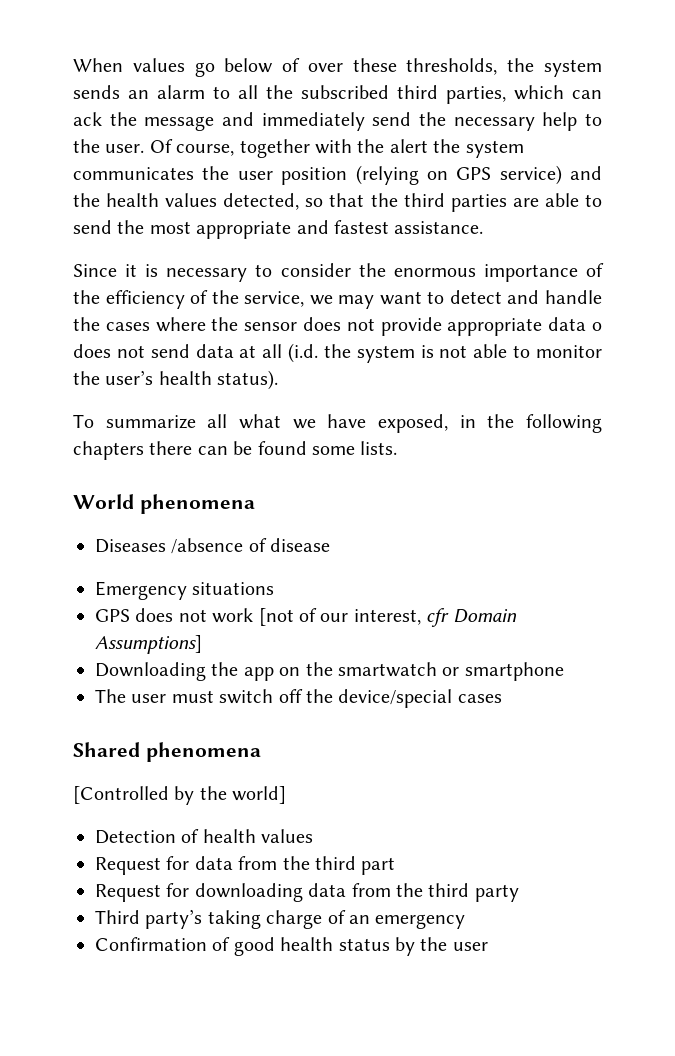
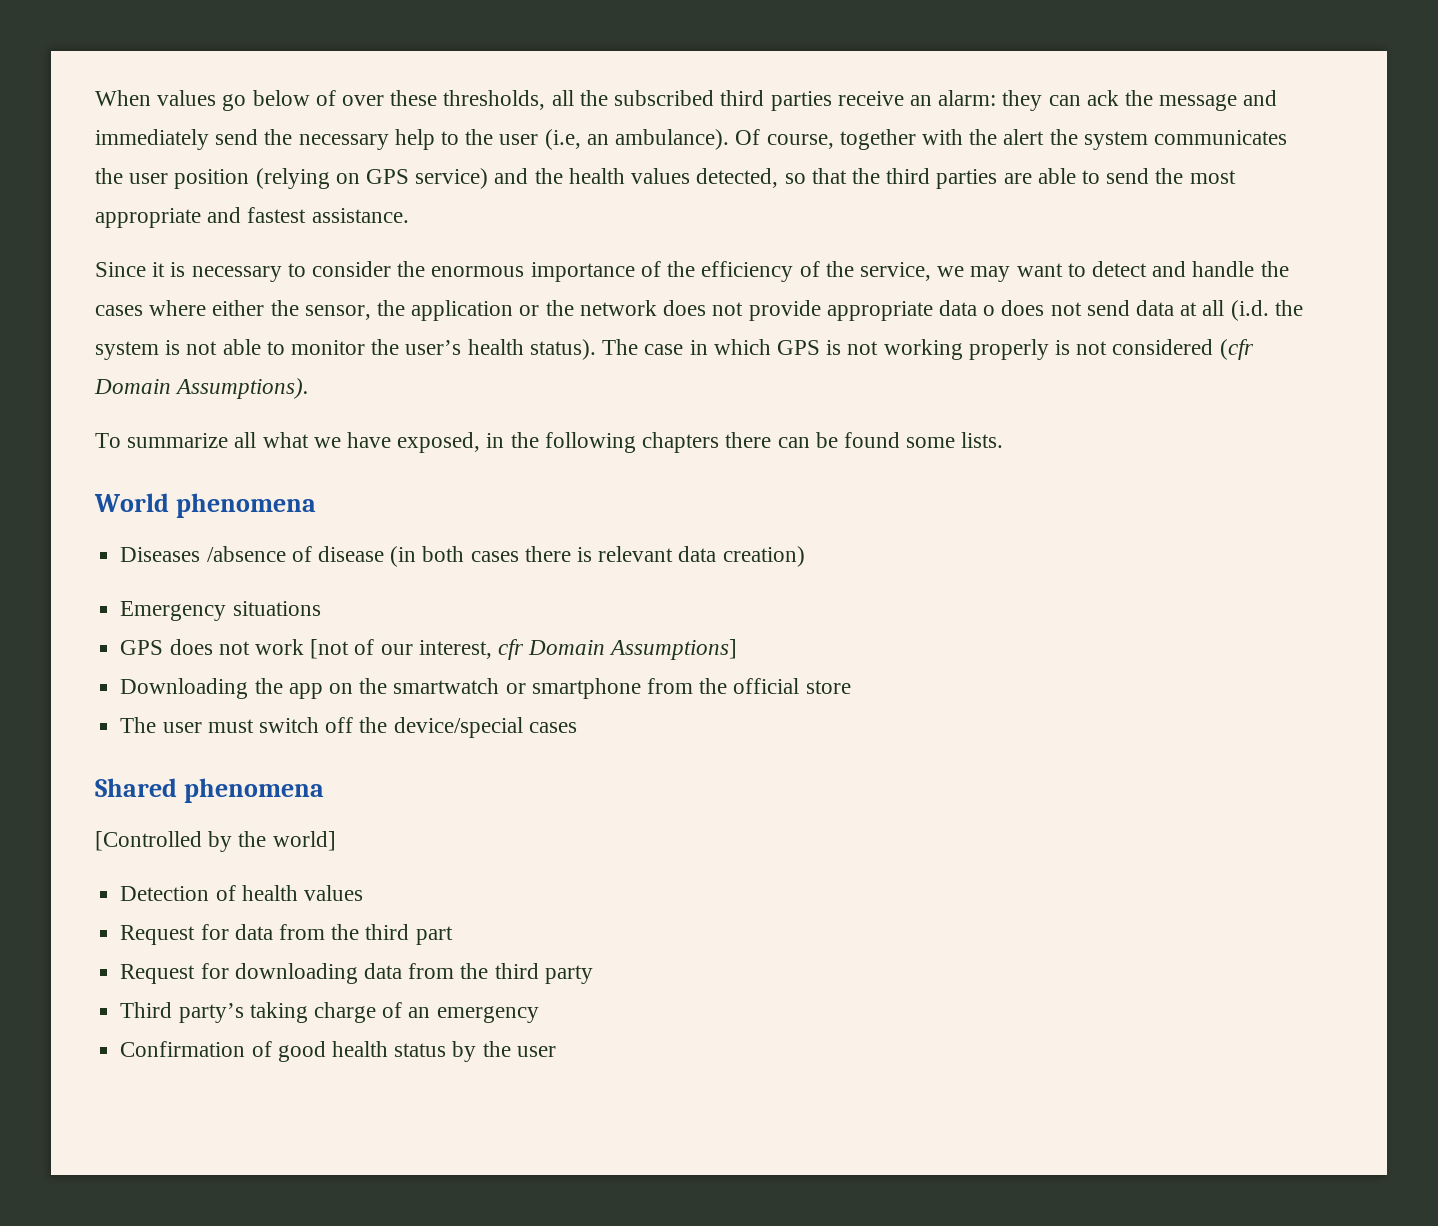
[507,58,602,77] [73,85,564,104] the system sends an alarm to all the subscribed third parties, which -> [551,90,1043,111] all the subscribed third parties receive an alarm: they
[105,144,145,153] user. -> [499,129,730,150] user (i.e, an ambulance).
[211,317,298,331] the sensor -> [212,300,657,321] either the sensor, the application or the network
(279, 380) none -> [602,339,1254,360] [94,378,310,399] The case in which GPS is not working properly is not considered (cfr Domain Assumptions).
(331, 545) none -> [390,546,805,567] (in both cases there is relevant data creation)
(564, 671) none -> [646,678,851,694] from the official store

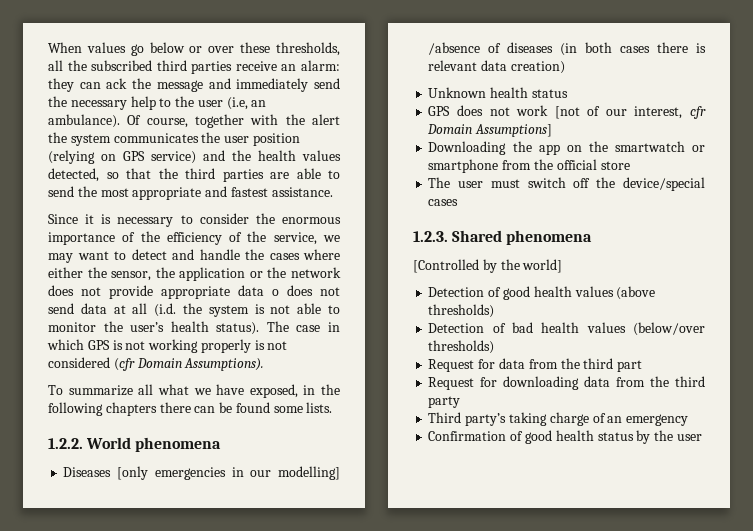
[315,90,336,106] of -> [189,46,203,53] or
(1004, 440) none -> [48,438,83,449] 1.2.2.
(201, 554) none -> [117,466,340,480] [only emergencies in our modelling]
[317,546,384,562] disease -> [507,42,554,53] diseases
[120,601,321,621] Emergency situations -> [428,87,568,98] Unknown health status
(577, 727) none -> [413,231,448,242] 1.2.3.
[241,885,363,901] health values -> [502,286,656,300] [428,304,495,318] [428,322,705,336] [428,340,495,354] good health values (above thresholds) // Detection of bad health values (below/over thresholds)

